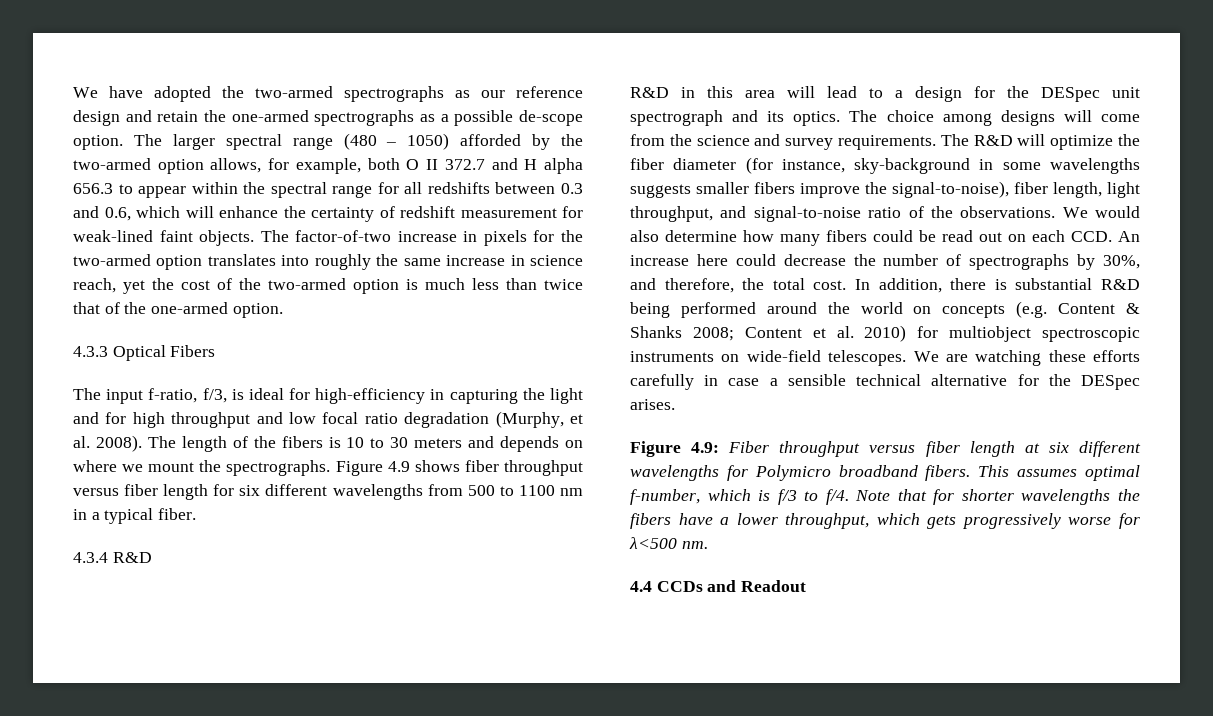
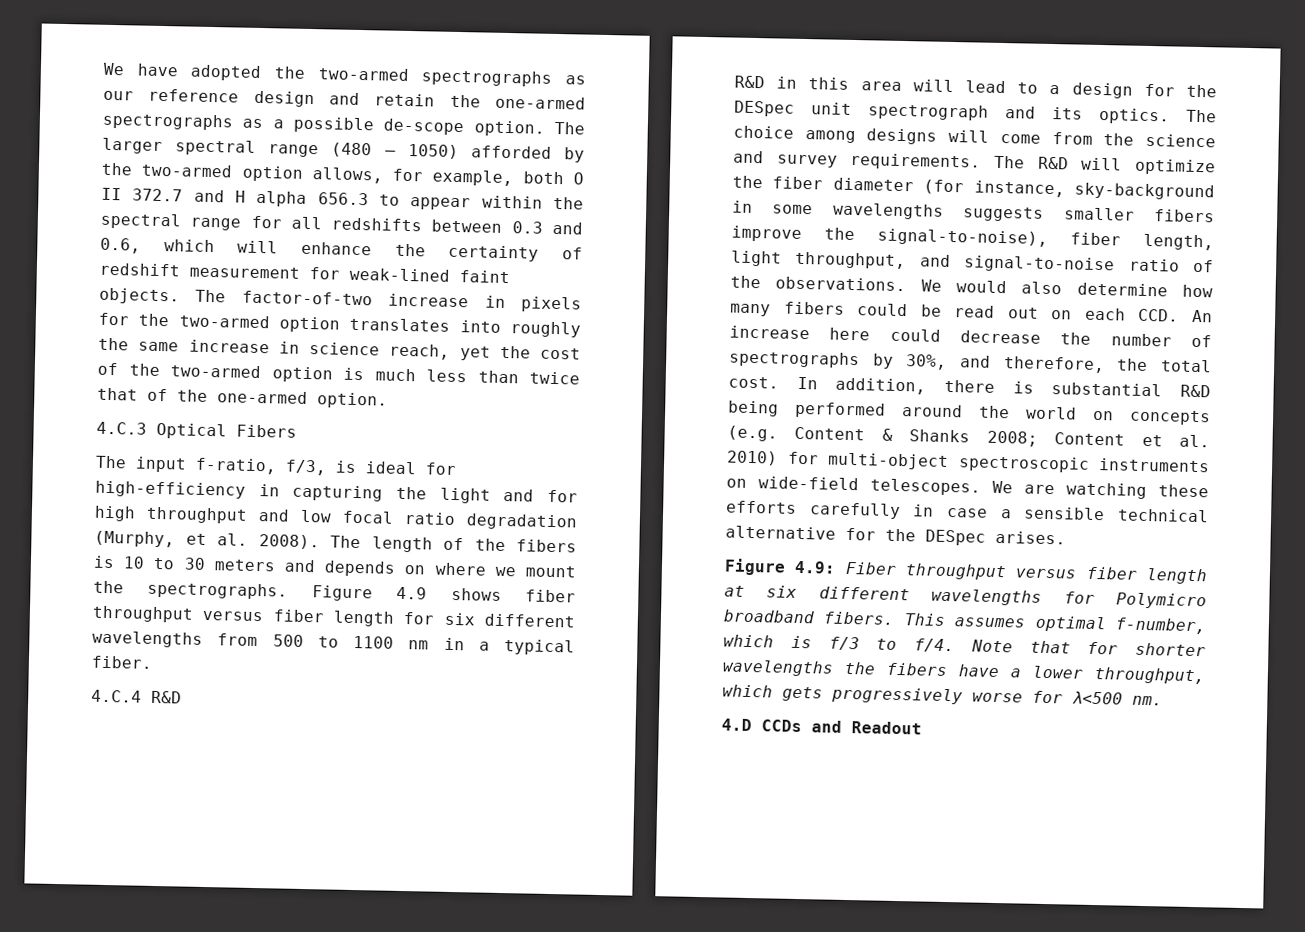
[73,346,108,357] 4.3.3 -> [96,421,147,435] 4.C.3
[73,552,108,563] 4.3.4 -> [91,689,142,703] 4.C.4
[949,326,1032,342] multiobject -> [828,452,949,470] multi-object
[630,581,652,592] 4.4 -> [721,718,752,732] 4.D

